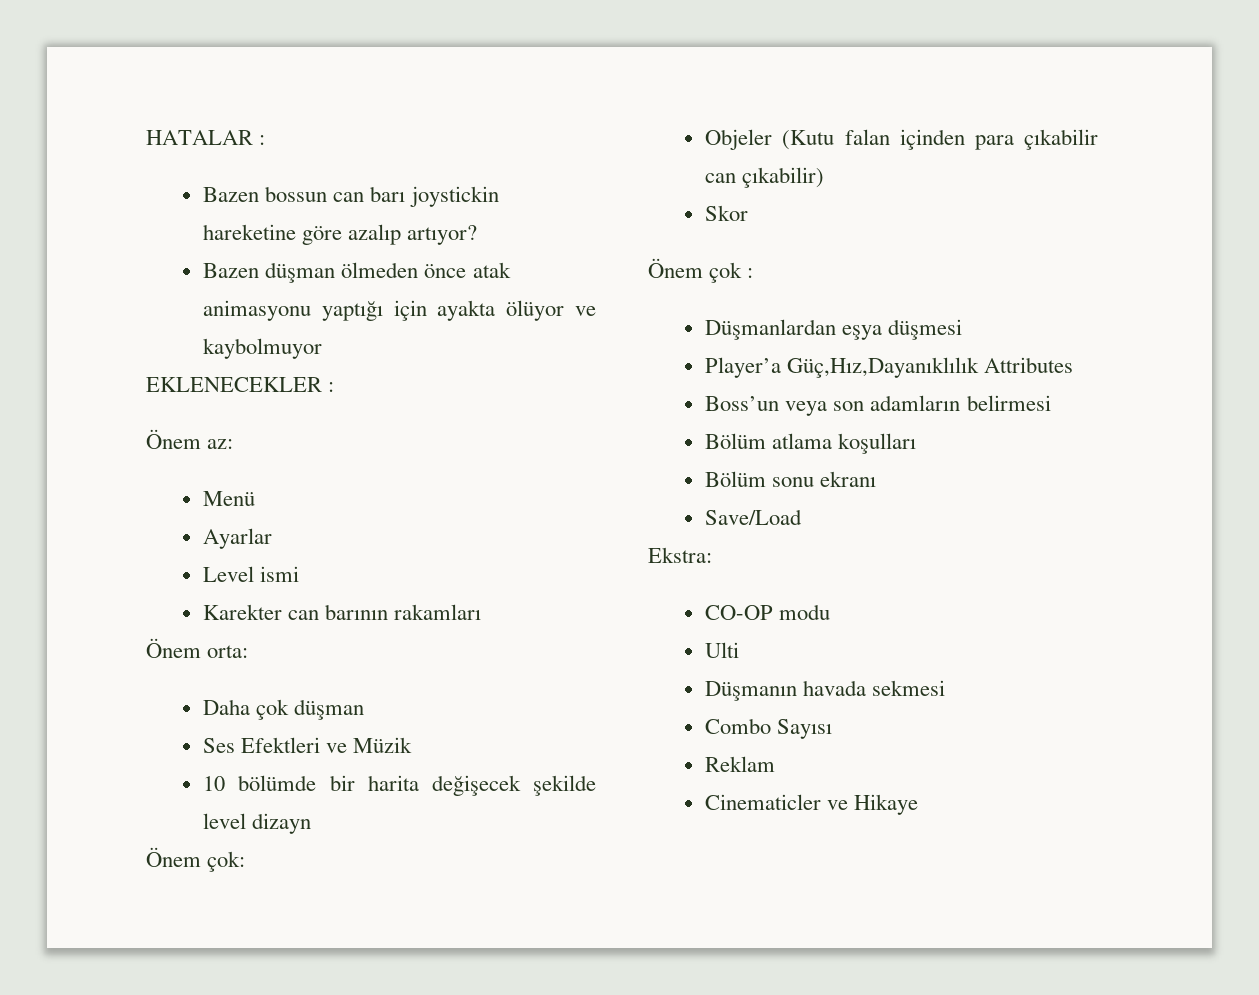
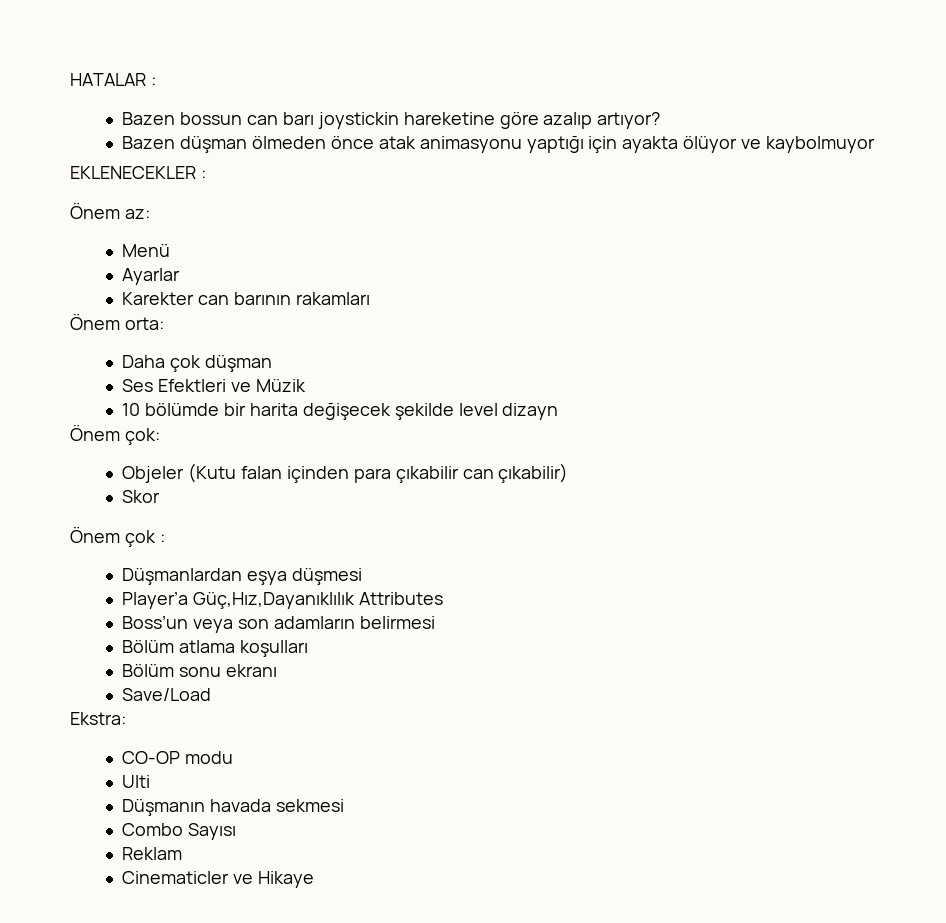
[203,566,300,582] // Level ismi -> (181, 276) none

